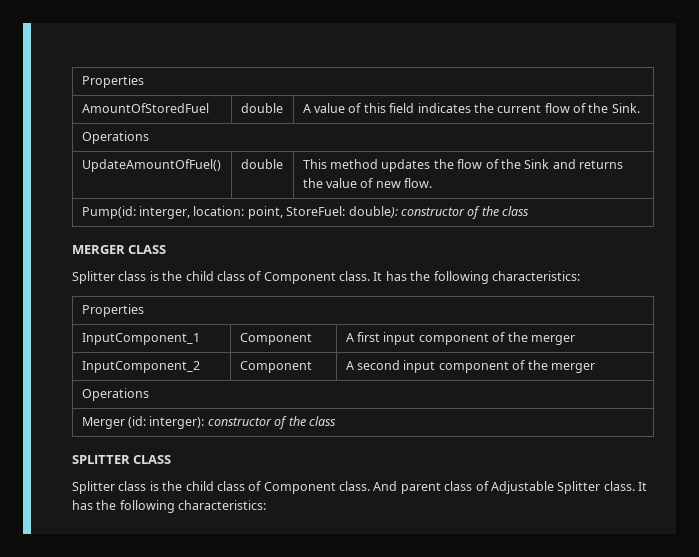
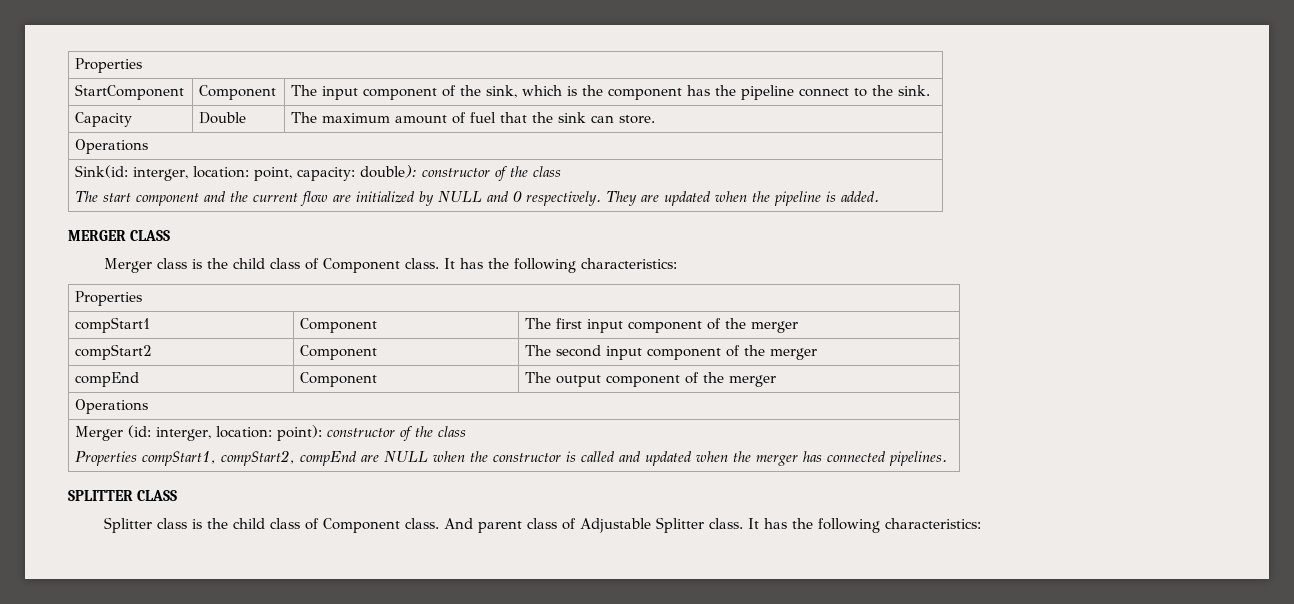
[81,75,144,88] [81,103,209,113] [240,103,283,113] [302,103,640,113] [81,131,149,144] [81,159,221,172] [240,159,283,169] [302,159,624,172] [302,178,433,188] [81,206,136,219] Properties // AmountOfStoredFuel | double | A value of this field indicates the current flow of the Sink. // Operations // UpdateAmountOfFuel() | double | This method updates the flow of the Sink and returns the value of new flow. // Pump(id: -> [75,58,143,73] [75,84,185,100] [199,85,277,100] [291,85,931,100] [75,112,133,127] [199,112,247,124] [291,112,656,124] [75,139,149,154] [75,165,129,178] Properties // StartComponent | Component | The input component of the sink, which is the component has the pipeline connect to the sink. // Capacity | Double | The maximum amount of fuel that the sink can store. // Operations // Sink(id:
[286,206,346,216] StoreFuel: -> [297,167,356,181] capacity:
(530, 211) none -> [75,191,880,206] // The start component and the current flow are initialized by NULL and 0 respectively. They are updated when the pipeline is added.
[72,271,115,284] Splitter -> [104,258,153,273] Merger
[81,333,200,345] [239,333,312,345] [345,333,354,342] InputComponent_1 | Component | A -> [75,317,151,333] [300,318,378,333] [525,318,552,329] compStart1 | Component | The
[81,361,200,373] [239,361,312,373] [345,361,354,370] InputComponent_2 | Component | A -> [75,344,153,360] [300,345,378,360] [525,345,552,356] compStart2 | Component | The
(595, 368) none -> [75,372,140,387] [300,372,378,387] [525,372,777,387] // compEnd | Component | The output component of the merger
[149,416,336,429] interger): constructor of the class -> [156,425,467,441] [75,450,948,466] interger, location: point): constructor of the class // Properties compStart1, compStart2, compEnd are NULL when the constructor is called and updated when the merger has connected pipelines.

